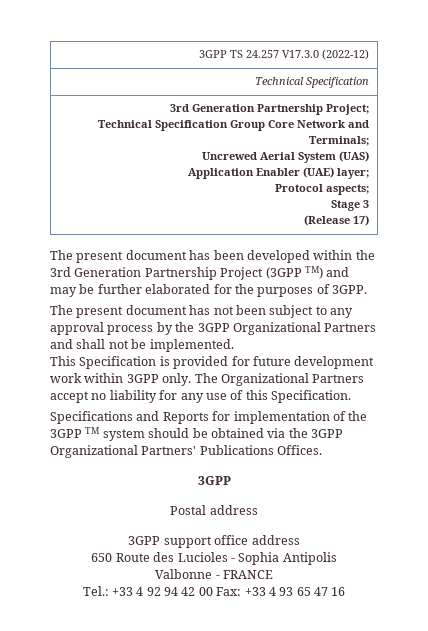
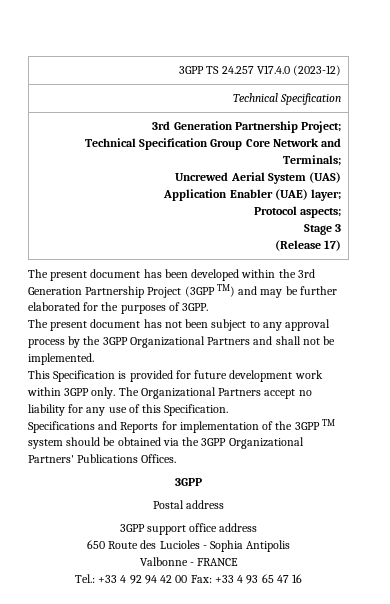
[281,49,369,60] V17.3.0 (2022-12) -> [256,65,342,76] V17.4.0 (2023-12)

